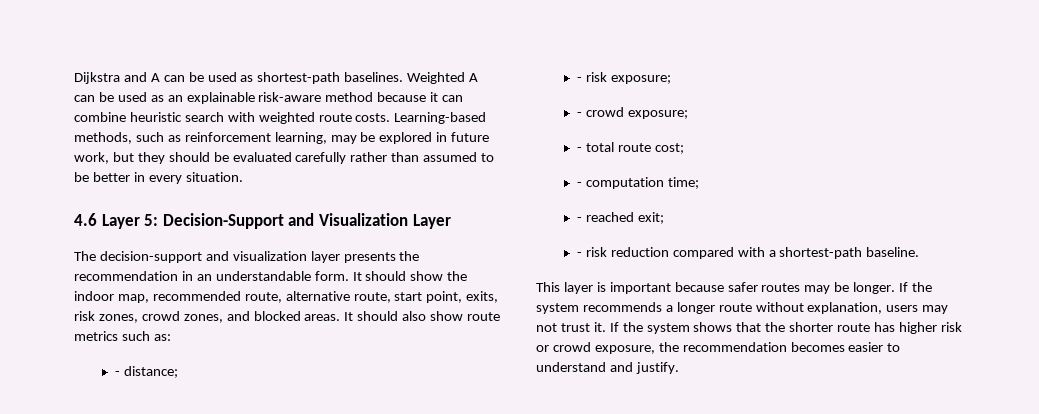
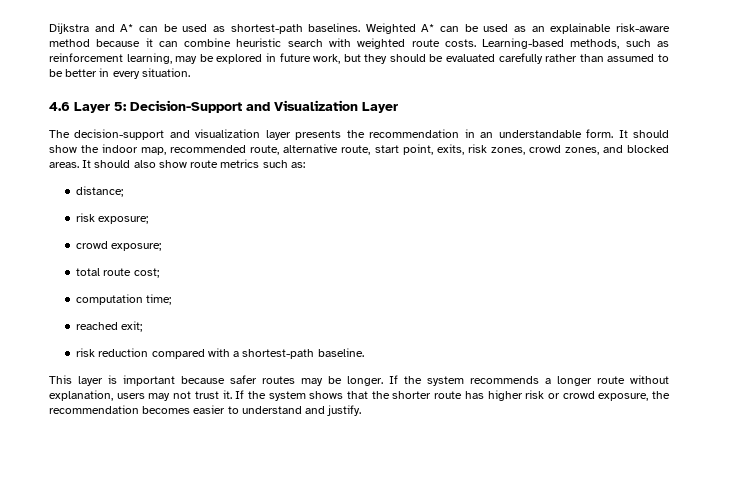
[150,73,160,82] A -> [120,24,134,32] A*
[469,73,479,82] A -> [421,24,435,32] A*
[114,371,120,376] - -> (305, 165) none
[576,77,582,82] - -> (124, 191) none
[576,112,582,117] - -> (149, 220) none
[576,147,582,152] - -> (162, 247) none
[576,182,582,187] - -> (159, 273) none
[576,217,582,222] - -> (172, 299) none
[576,252,582,257] - -> (143, 326) none

